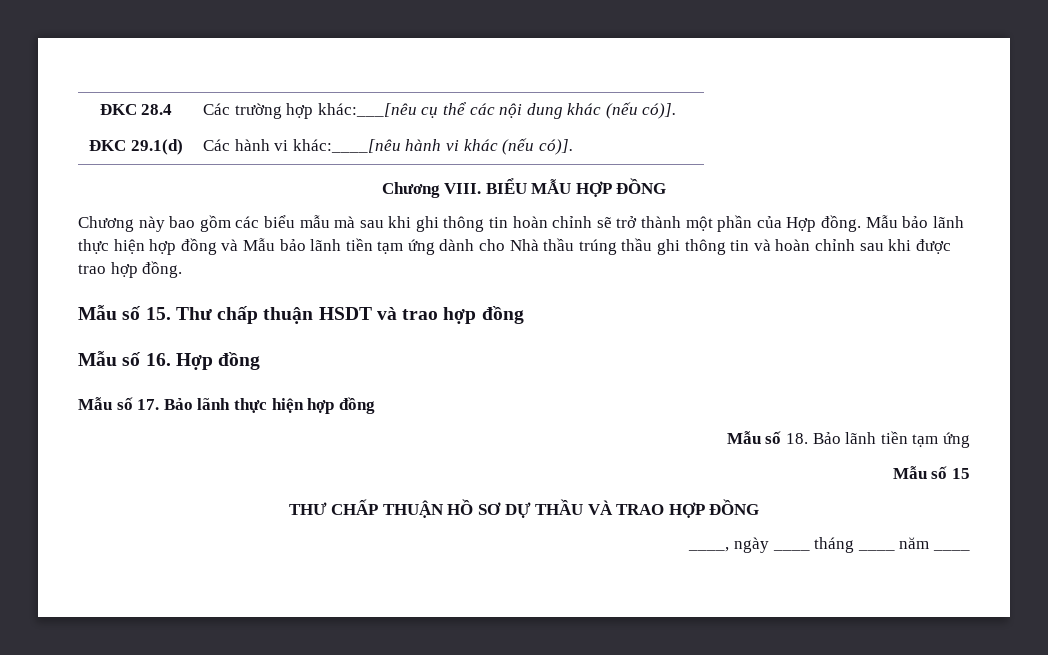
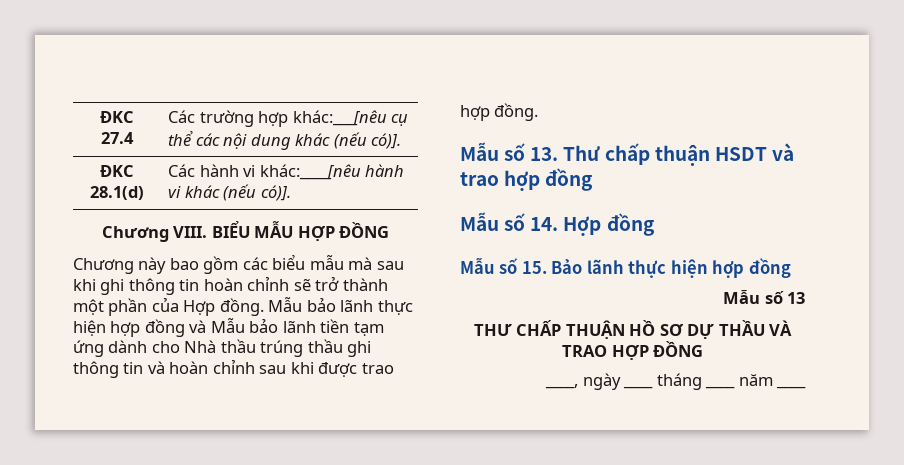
[99,104,173,115] ĐKC 28.4 -> [99,111,134,123] [100,132,134,144] ĐKC 27.4
[130,139,183,155] 29.1(d) -> [89,186,144,200] 28.1(d)
[145,307,171,320] 15. -> [530,147,559,161] 13.
[145,353,171,366] 16. -> [530,217,559,231] 14.
[137,399,160,410] 17. -> [521,261,547,274] 15.
[786,431,971,448] [892,466,970,479] 18. Bảo lãnh tiền tạm ứng // Mẫu số 15 -> [787,292,805,304] 13

